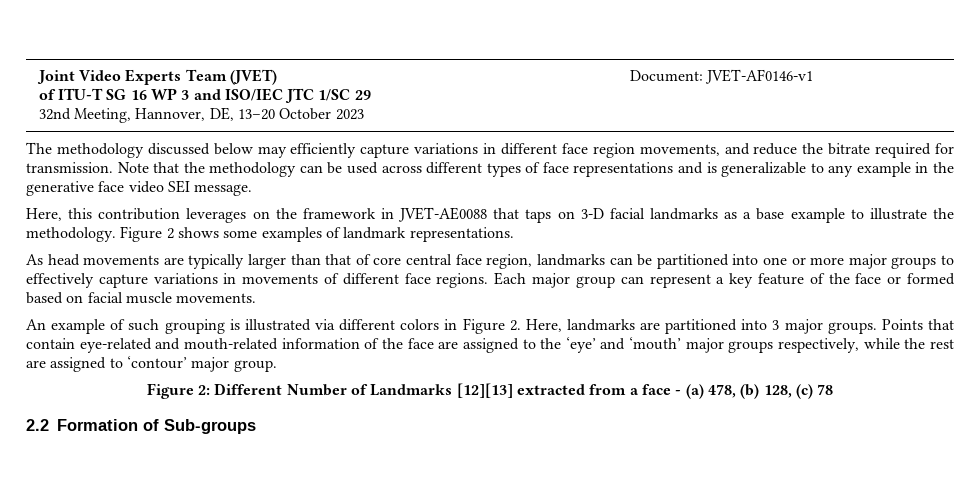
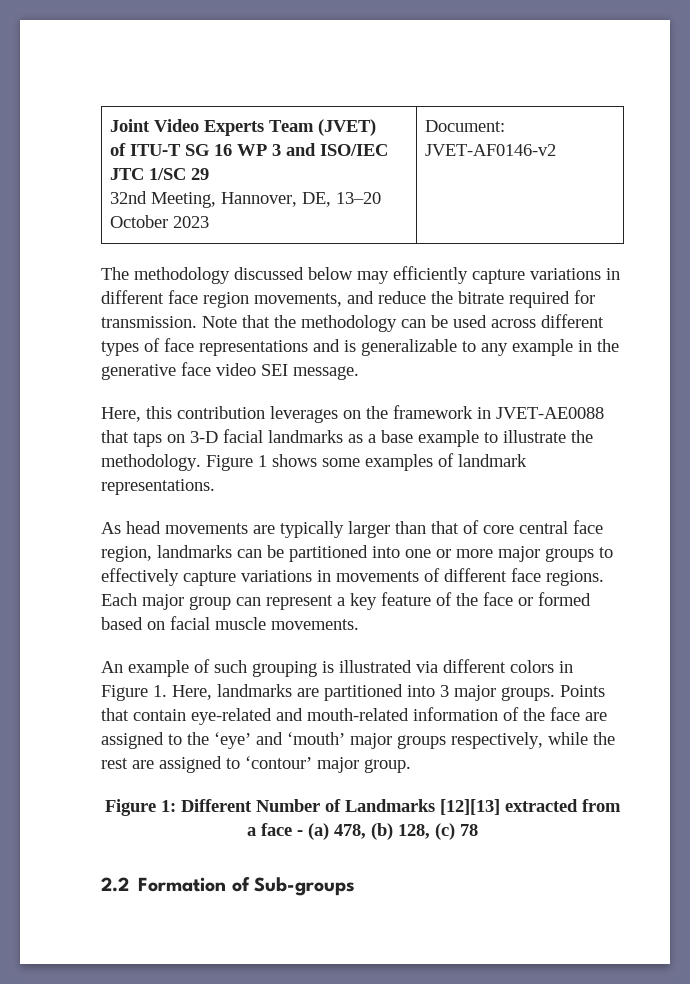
[704,69,813,84] JVET-AF0146-v1 -> [424,144,556,156] JVET-AF0146-v2
[166,228,174,239] 2 -> [258,455,267,467] 1
[509,320,521,331] 2. -> [153,685,167,697] 1.
[198,385,211,395] 2: -> [161,800,176,812] 1:

